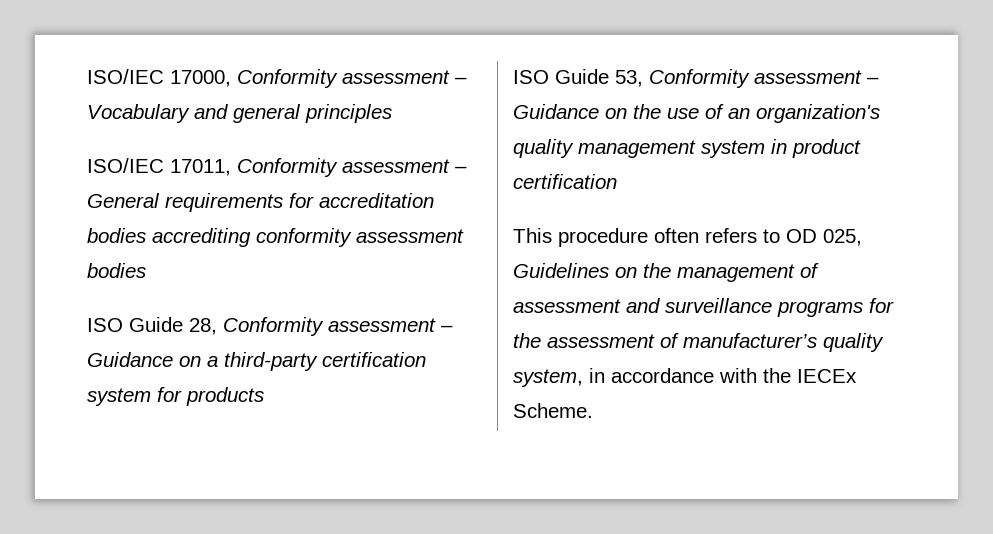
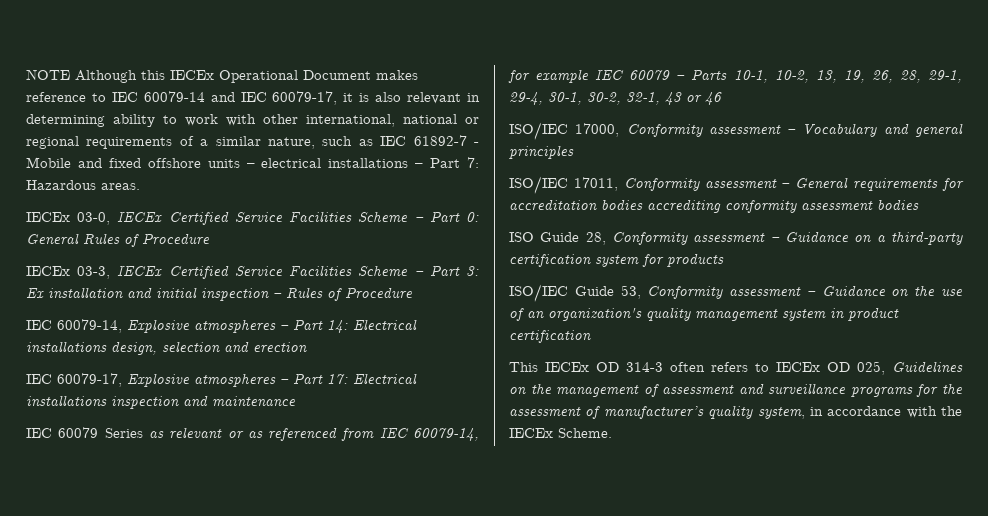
(87, 76) none -> [26,69,418,83] [26,91,481,105] [26,114,479,127] [26,135,479,149] [26,157,479,168] [26,180,140,190] [26,211,480,225] [26,233,210,247] [26,265,480,279] [26,287,413,301] [26,319,417,333] [26,341,307,355] [26,373,417,387] [26,395,296,409] [26,427,480,441] [508,69,962,83] [509,92,722,105] NOTE Although this IECEx Operational Document makes reference to IEC 60079-14 and IEC 60079-17, it is also relevant in determining ability to work with other international, national or regional requirements of a similar nature, such as IEC 61892-7 - Mobile and fixed offshore units – electrical installations – Part 7: Hazardous areas. // IECEx 03-0, IECEx Certified Service Facilities Scheme – Part 0: General Rules of Procedure // IECEx 03-3, IECEx Certified Service Facilities Scheme – Part 3: Ex installation and initial inspection – Rules of Procedure // IEC 60079-14, Explosive atmospheres – Part 14: Electrical installations design, selection and erection // IEC 60079-17, Explosive atmospheres – Part 17: Electrical installations inspection and maintenance // IEC 60079 Series as relevant or as referenced from IEC 60079-14, for example IEC 60079 – Parts 10-1, 10-2, 13, 19, 26, 28, 29-1, 29-4, 30-1, 30-2, 32-1, 43 or 46 //
[513,70,549,84] ISO -> [509,284,568,302] ISO/IEC
[558,228,648,247] procedure -> [545,362,663,372] IECEx OD 314-3
(780, 236) none -> [776,362,820,372] IECEx

